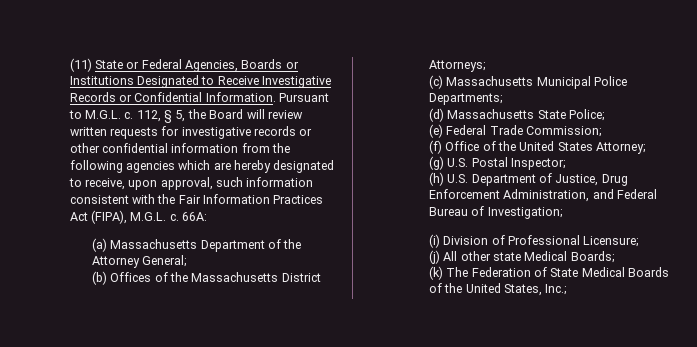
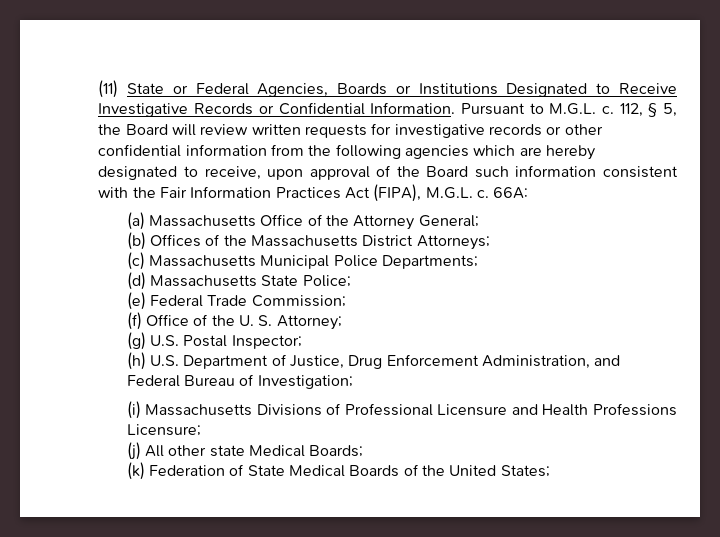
[160,177,213,190] approval, -> [309,165,469,180] approval of the Board
[200,240,265,252] Department -> [260,214,304,226] Office
[519,141,593,151] United States -> [238,315,273,326] U. S.
[443,235,580,245] Division of Professional -> [145,403,678,416] Massachusetts Divisions of Professional Licensure and Health Professions
[446,267,469,277] The -> (145, 471) none
[503,284,568,296] States, Inc.; -> [500,465,550,477] States;

